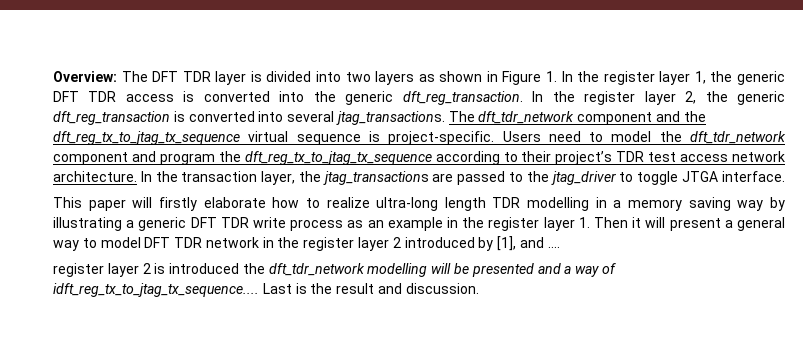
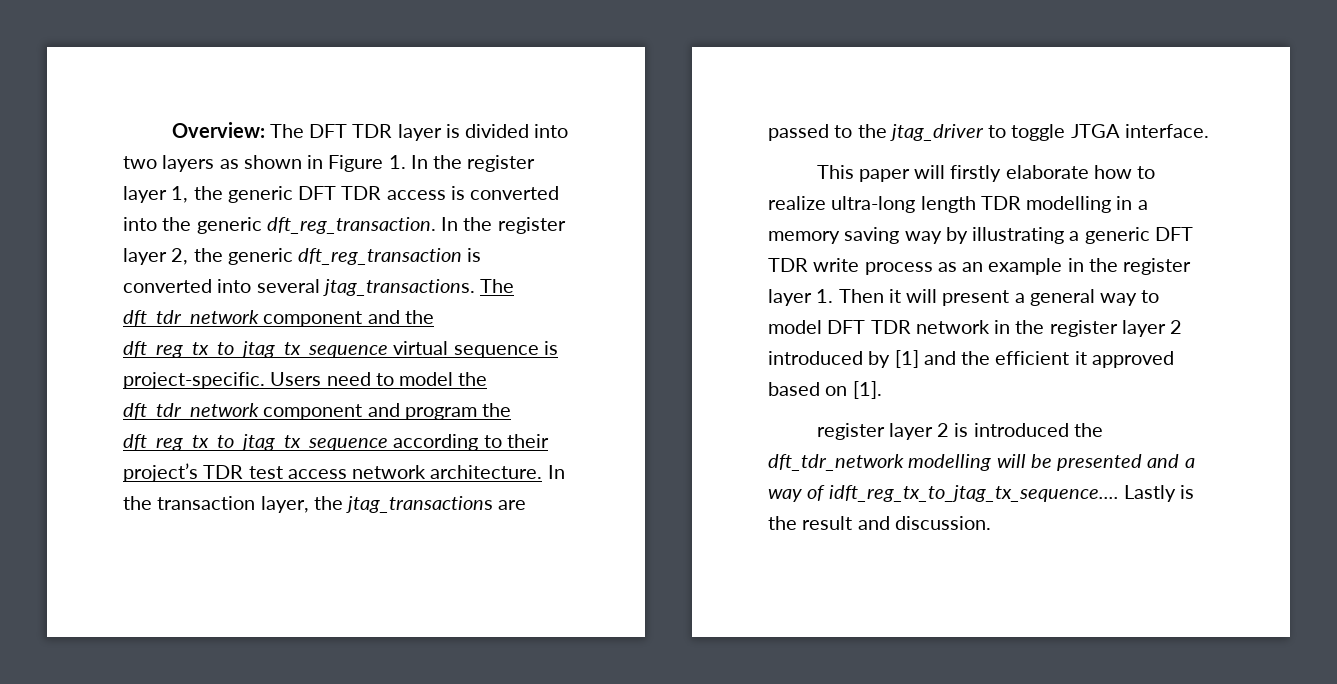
[497,236,560,251] [1], and .... -> [894,350,1174,368] [768,381,882,399] [1] and the efficient it approved based on [1].
[262,283,292,294] Last -> [1123,485,1176,502] Lastly

